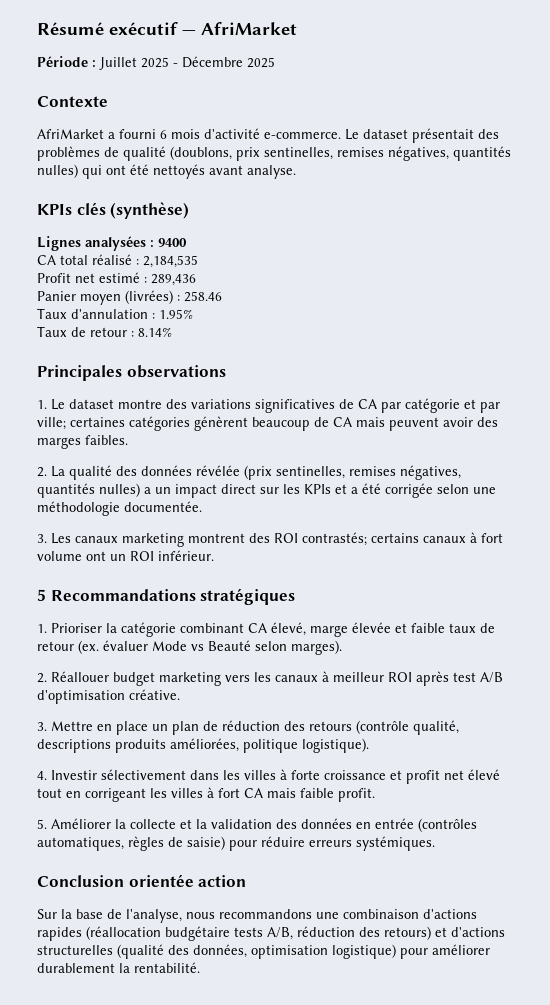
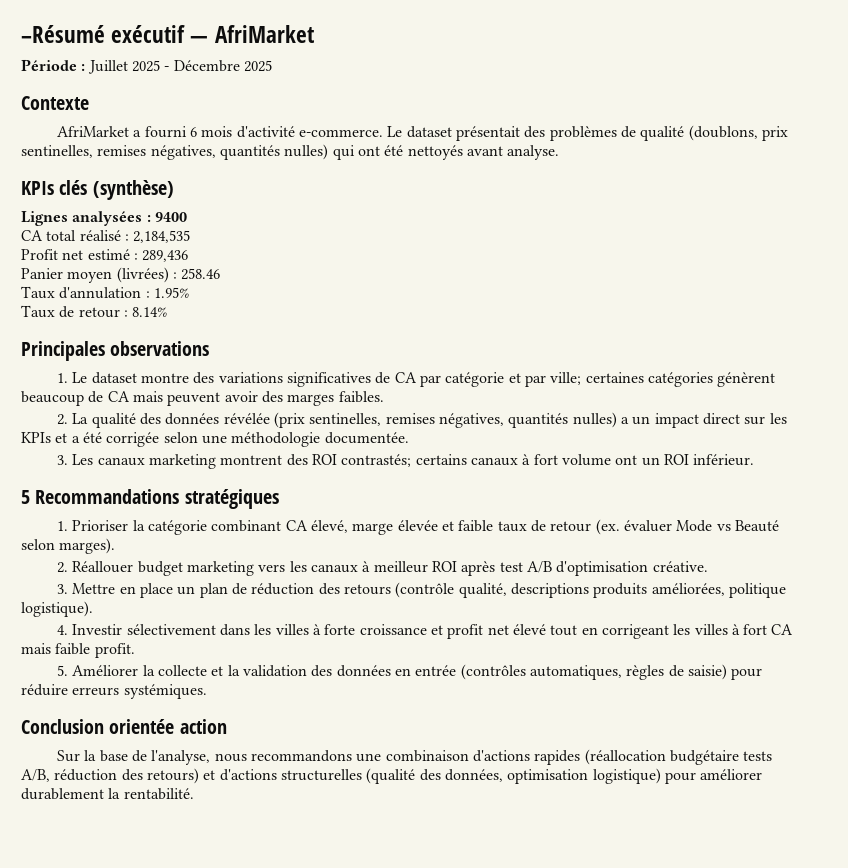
[37,22,104,35] Résumé -> [21,25,105,43] –Résumé

